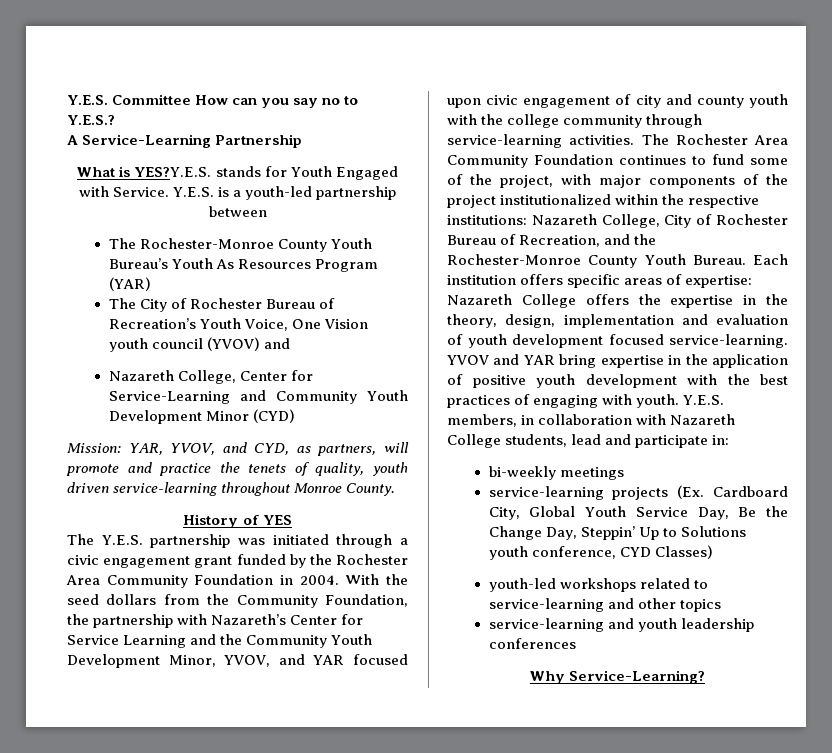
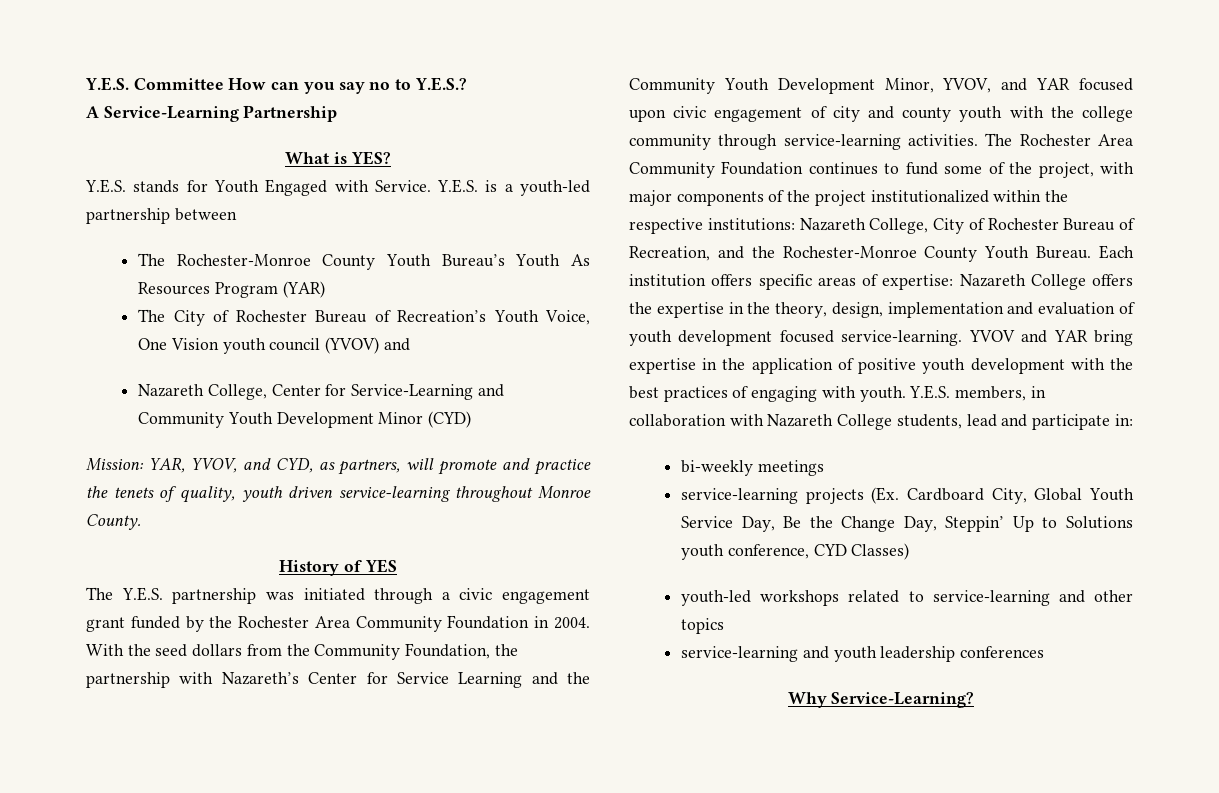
[134,167,212,177] YES?Y.E.S. -> [350,151,391,165] [85,179,126,193] YES? // Y.E.S.

